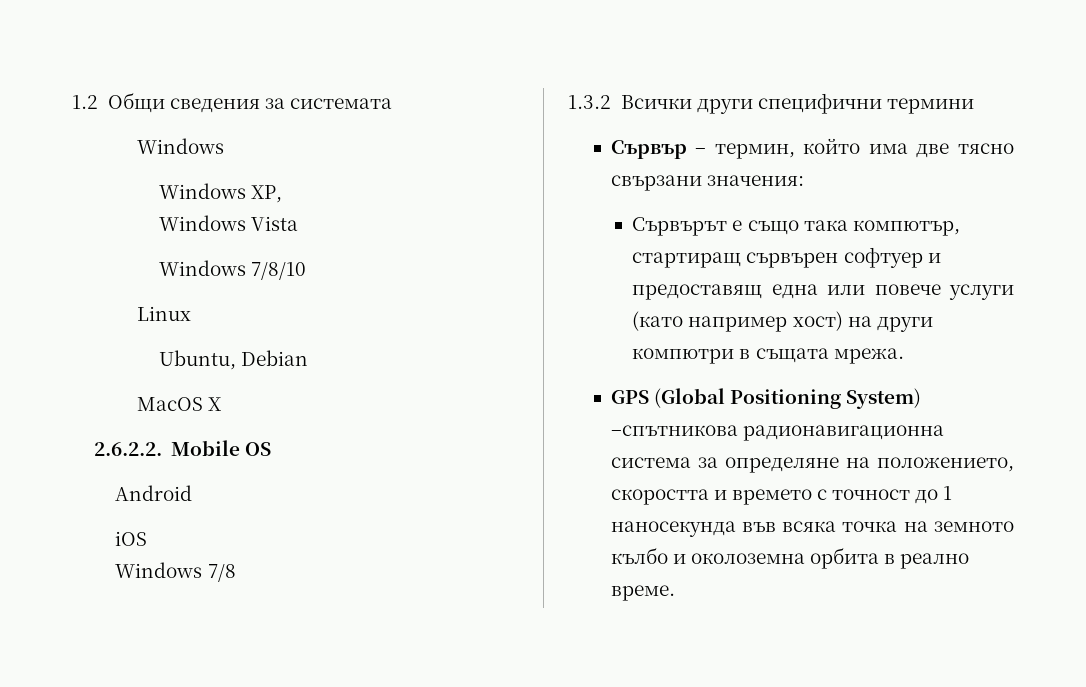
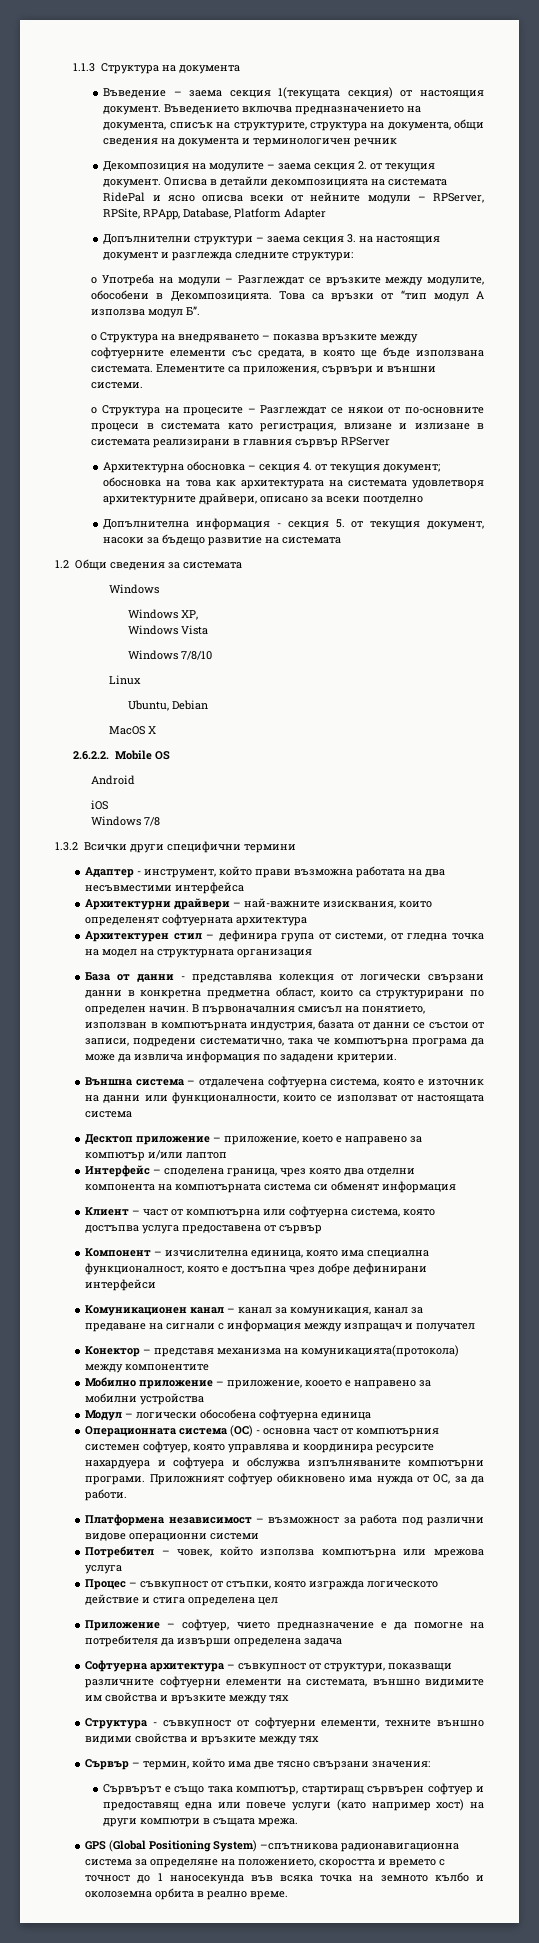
(72, 102) none -> [73,63,240,74] [103,87,484,99] [103,104,422,115] [103,119,484,131] [103,138,398,147] [103,161,436,172] [103,176,448,188] [103,192,484,204] [103,208,327,220] [103,234,441,245] [103,252,354,261] [91,274,485,286] [91,290,485,302] [91,306,201,318] [91,332,419,343] [91,347,484,359] [91,364,437,375] [91,382,144,389] [91,405,484,416] [91,423,484,432] [91,437,391,448] [103,461,441,473] [103,477,484,489] [103,493,424,505] [103,518,484,530] [103,534,342,546] 1.1.3 Структура на документа // Въведение – заема секция 1(текущата секция) от настоящия документ. Въведението включва предназначението на документа, списък на структурите, структура на документа, общи сведения на документа и терминологичен речник // Декомпозиция на модулите – заема секция 2. от текущия документ. Описва в детайли декомпозицията на системата RidePal и ясно описва всеки от нейните модули – RPServer, RPSite, RPApp, Database, Platform Adapter // Допълнителни структури – заема секция 3. на настоящия документ и разглежда следните структури: // o Употреба на модули – Разглеждат се връзките между модулите, обособени в Декомпозицията. Това са връзки от “тип модул А използва модул Б”. // o Структура на внедряването – показва връзките между софтуерните елементи със средата, в която ще бъде използвана системата. Елементите са приложения, сървъри и външни системи. // o Структура на процесите – Разглеждат се някои от по-основните процеси в системата като регистрация, влизане и излизане в системата реализирани в главния сървър RPServer // Архитектурна обосновка – секция 4. от текущия документ; обосновка на това как архитектурата на системата удовлетворя архитектурните драйвери, описано за всеки поотделно // Допълнителна информация - секция 5. от текущия документ, насоки за бъдещо развитие на системата //
(974, 106) none -> [85,866,446,878] [85,882,245,894] [85,898,433,910] [85,914,308,926] [85,930,484,942] [85,949,313,958] [85,972,485,983] [85,987,485,999] [85,1004,426,1015] [85,1019,484,1031] [85,1038,485,1047] [85,1051,398,1063] [85,1076,485,1088] [85,1092,485,1104] [85,1111,133,1118] [85,1134,423,1145] [85,1150,228,1161] [85,1165,416,1177] [85,1181,457,1193] [85,1206,436,1218] [85,1225,323,1234] [85,1248,430,1258] [85,1263,428,1275] [85,1279,157,1291] [85,1305,424,1316] [85,1320,476,1332] [85,1345,460,1357] [85,1364,210,1373] [85,1377,432,1389] [85,1393,205,1405] [85,1409,372,1421] [85,1425,440,1437] [85,1441,435,1453] [85,1457,484,1469] [85,1473,484,1485] [85,1489,128,1501] [85,1514,484,1526] [85,1533,260,1542] [85,1546,485,1558] [85,1565,123,1574] [85,1579,439,1590] [85,1594,279,1606] [85,1619,485,1631] [85,1635,343,1647] [85,1660,453,1672] [85,1676,485,1688] [85,1692,290,1704] [85,1717,484,1729] [85,1733,320,1745] // Адаптер - инструмент, който прави възможна работата на два несъвместими интерфейса // Архитектурни драйвери – най-важните изисквания, които определенят софтуерната архитектура // Архитектурен стил – дефинира група от системи, от гледна точка на модел на структурната организация // База от данни - представлява колекция от логически свързани данни в конкретна предметна област, които са структурирани по определен начин. В първоначалния смисъл на понятието, използван в компютърната индустрия, базата от данни се състои от записи, подредени систематично, така че компютърна програма да може да извлича информация по зададени критерии. // Външна система – отдалечена софтуерна система, която е източник на данни или функционалности, които се използват от настоящата система // Десктоп приложение – приложение, което е направено за компютър и/или лаптоп // Интерфейс – споделена граница, чрез която два отделни компонента на компютърната система си обменят информация // Клиент – част от компютърна или софтуерна система, която достъпва услуга предоставена от сървър // Компонент – изчислителна единица, която има специална функционалност, която е достъпна чрез добре дефинирани интерфейси // Комуникационен канал – канал за комуникация, канал за предаване на сигнали с информация между изпращач и получател // Конектор – представя механизма на комуникацията(протокола) между компонентите // Мобилно приложение – приложение, кооето е направено за мобилни устройства // Модул – логически обособена софтуерна единица // Операционната система (ОС) - основна част от компютърния системен софтуер, която управлява и координира ресурсите нахардуера и софтуера и обслужва изпълняваните компютърни програми. Приложният софтуер обикновено има нужда от ОС, за да работи. // Платформена независимост – възможност за работа под различни видове операционни системи // Потребител – човек, който използва компютърна или мрежова услуга // Процес – съвкупност от стъпки, която изгражда логическото действие и стига определена цел // Приложение – софтуер, чието предназначение е да помогне на потребителя да извърши определена задача // Софтуерна архитектура – съвкупност от структури, показващи различните софтуерни елементи на системата, външно видимите им свойства и връзките между тях // Структура - съвкупност от софтуерни елементи, техните външно видими свойства и връзките между тях

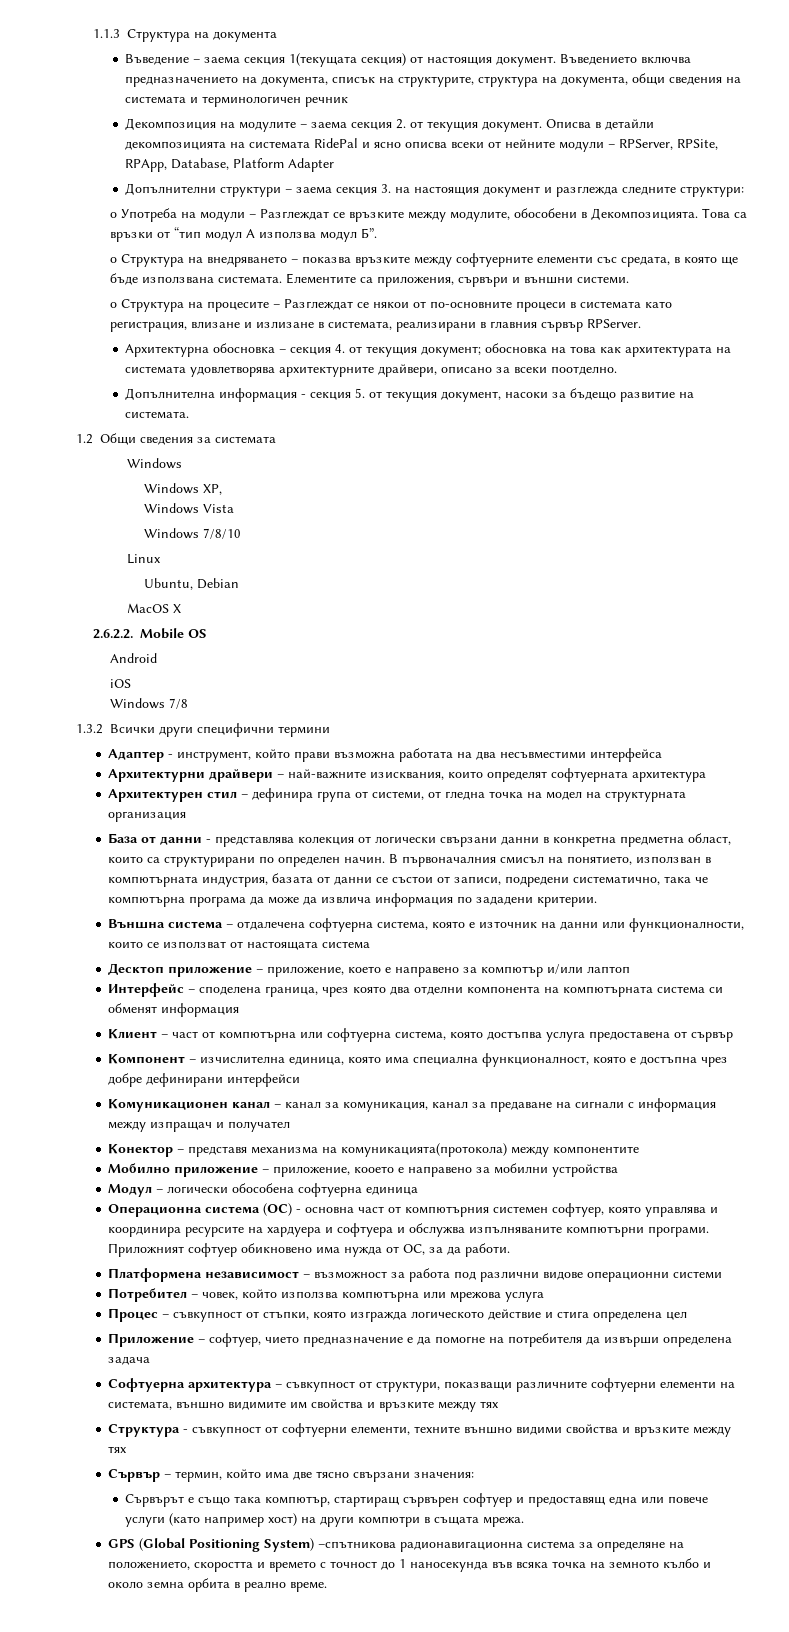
[178,138,240,147] документа -> [125,96,187,104] системата
[91,439,151,446] системата -> [327,321,392,330] системата,
[341,437,391,446] RPServer -> [586,319,641,328] RPServer.
[411,480,484,489] удовлетворя -> [190,366,276,377] удовлетворява
[363,496,424,504] поотделно -> [551,366,618,375] поотделно.
[282,537,342,544] системата -> [125,411,190,419] системата.
[85,917,160,926] определенят -> [487,771,548,782] определят
[85,1426,177,1437] Операционната -> [108,1204,203,1217] Операционна
[85,1460,151,1469] нахардуера -> [248,1226,322,1237] на хардуера
[85,1891,153,1898] околоземна -> [108,1581,185,1589] около земна

